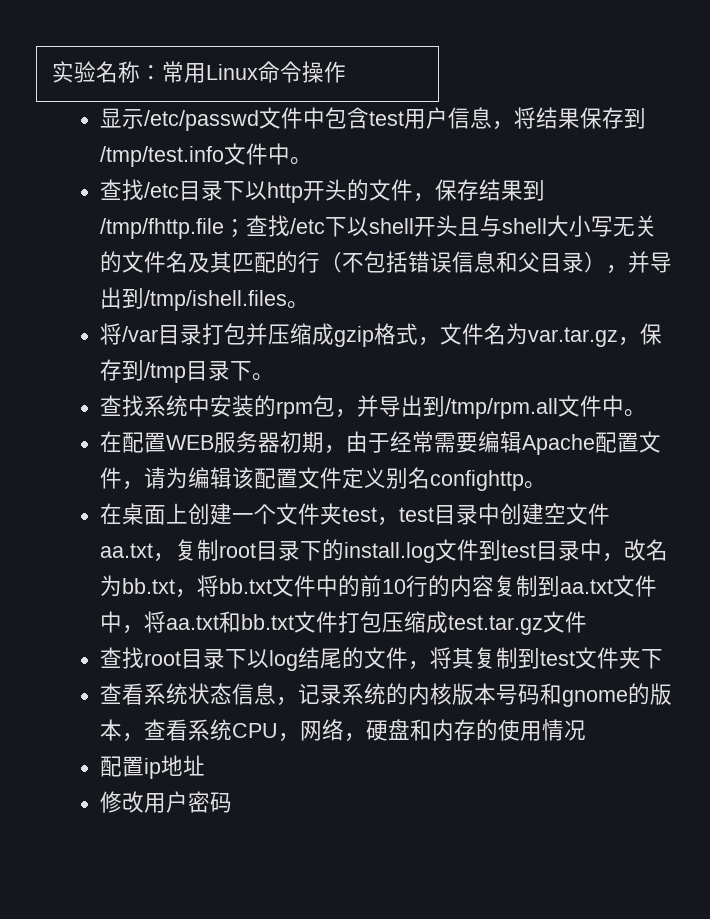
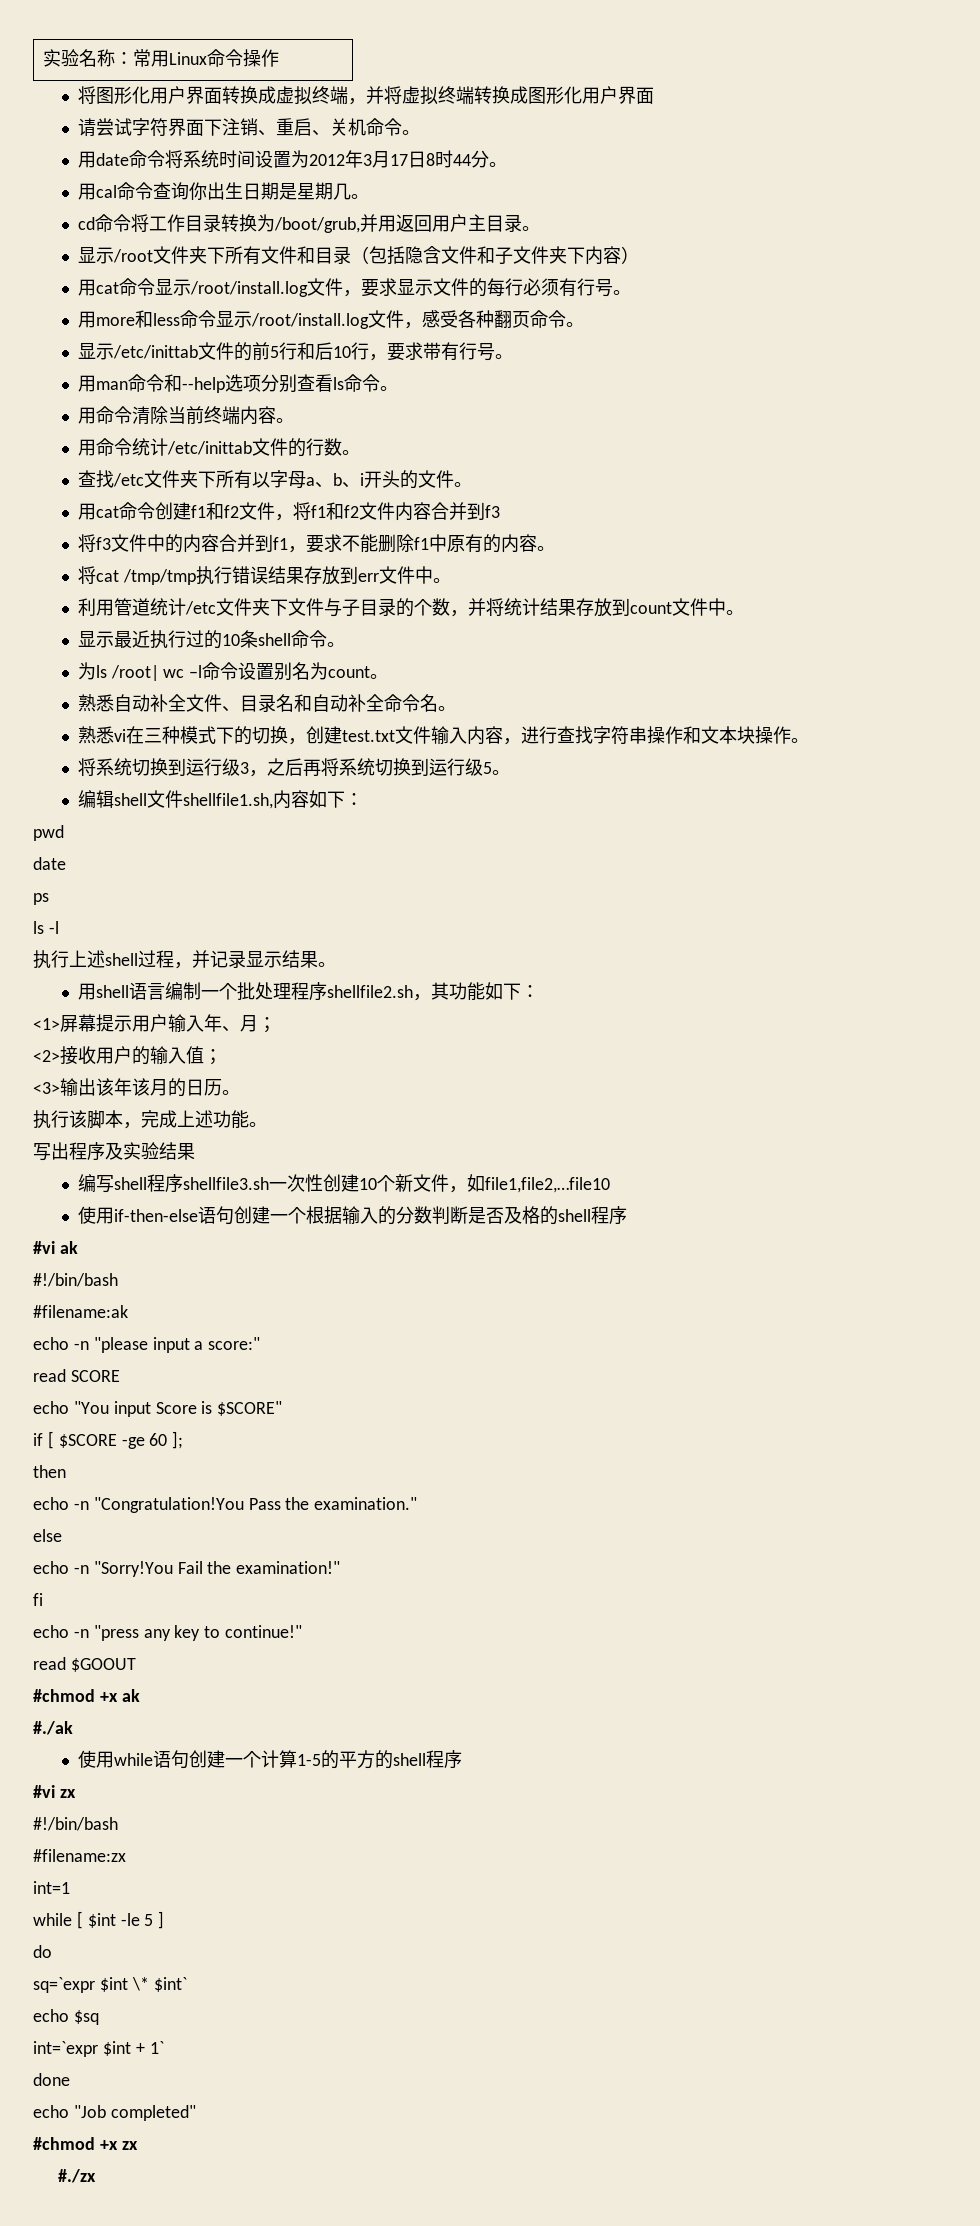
[99,107,646,131] [99,143,312,167] [99,179,545,203] [99,215,657,239] [99,251,672,274] [99,287,309,311] [99,323,662,347] [99,359,274,383] [99,395,646,419] [99,431,661,455] [99,467,546,491] [99,503,610,526] [99,539,668,563] [99,575,657,598] [99,611,587,635] [99,647,663,671] [99,683,672,707] [99,719,586,742] [99,755,205,779] [99,791,232,813] 显示/etc/passwd文件中包含test用户信息，将结果保存到/tmp/test.info文件中。 // 查找/etc目录下以http开头的文件，保存结果到/tmp/fhttp.file；查找/etc下以shell开头且与shell大小写无关的文件名及其匹配的行（不包括错误信息和父目录），并导出到/tmp/ishell.files。 // 将/var目录打包并压缩成gzip格式，文件名为var.tar.gz，保存到/tmp目录下。 // 查找系统中安装的rpm包，并导出到/tmp/rpm.all文件中。 // 在配置WEB服务器初期，由于经常需要编辑Apache配置文件，请为编辑该配置文件定义别名confighttp。 // 在桌面上创建一个文件夹test，test目录中创建空文件aa.txt，复制root目录下的install.log文件到test目录中，改名为bb.txt，将bb.txt文件中的前10行的内容复制到aa.txt文件中，将aa.txt和bb.txt文件打包压缩成test.tar.gz文件 // 查找root目录下以log结尾的文件，将其复制到test文件夹下 // 查看系统状态信息，记录系统的内核版本号码和gnome的版本，查看系统CPU，网络，硬盘和内存的使用情况 // 配置ip地址 // 修改用户密码 -> [77,86,654,105] [77,118,420,137] [77,150,507,168] [77,182,369,200] [77,214,540,233] [77,246,639,265] [77,278,631,297] [77,310,584,329] [77,342,513,361] [77,374,398,393] [77,406,294,425] [77,438,360,457] [77,470,472,489] [77,502,500,521] [77,534,555,553] [77,566,451,585] [77,598,744,617] [77,630,345,649] [77,662,389,681] [77,694,456,712] [77,726,809,745] [77,758,510,777] [77,790,363,809] [33,825,64,841] [33,857,66,870] [33,893,49,905] [33,921,59,934] [33,950,336,969] [77,982,539,1001] [33,1014,276,1033] [33,1046,222,1065] [33,1078,240,1097] [33,1110,267,1129] [33,1142,195,1161] [77,1174,610,1193] [77,1206,627,1225] [33,1241,78,1254] [33,1273,118,1287] [33,1305,128,1318] [33,1337,261,1353] [33,1369,120,1382] [33,1401,283,1417] [33,1431,184,1449] [33,1465,66,1478] [33,1497,418,1513] [33,1529,62,1542] [33,1561,341,1577] [33,1593,43,1606] [33,1625,303,1641] [33,1657,136,1672] [33,1689,140,1702] [33,1721,73,1735] [77,1750,462,1769] [33,1785,76,1798] [33,1817,118,1831] [33,1849,126,1862] [33,1881,70,1894] [33,1911,165,1929] [33,1945,52,1958] [33,1977,187,1993] [33,2009,99,2025] [33,2041,164,2057] [33,2073,70,2086] [33,2105,196,2121] [33,2137,138,2150] [57,2169,96,2183] 将图形化用户界面转换成虚拟终端，并将虚拟终端转换成图形化用户界面 // 请尝试字符界面下注销、重启、关机命令。 // 用date命令将系统时间设置为2012年3月17日8时44分。 // 用cal命令查询你出生日期是星期几。 // cd命令将工作目录转换为/boot/grub,并用返回用户主目录。 // 显示/root文件夹下所有文件和目录（包括隐含文件和子文件夹下内容） // 用cat命令显示/root/install.log文件，要求显示文件的每行必须有行号。 // 用more和less命令显示/root/install.log文件，感受各种翻页命令。 // 显示/etc/inittab文件的前5行和后10行，要求带有行号。 // 用man命令和--help选项分别查看ls命令。 // 用命令清除当前终端内容。 // 用命令统计/etc/inittab文件的行数。 // 查找/etc文件夹下所有以字母a、b、i开头的文件。 // 用cat命令创建f1和f2文件，将f1和f2文件内容合并到f3 // 将f3文件中的内容合并到f1，要求不能删除f1中原有的内容。 // 将cat /tmp/tmp执行错误结果存放到err文件中。 // 利用管道统计/etc文件夹下文件与子目录的个数，并将统计结果存放到count文件中。 // 显示最近执行过的10条shell命令。 // 为ls /root| wc –l命令设置别名为count。 // 熟悉自动补全文件、目录名和自动补全命令名。 // 熟悉vi在三种模式下的切换，创建test.txt文件输入内容，进行查找字符串操作和文本块操作。 // 将系统切换到运行级3，之后再将系统切换到运行级5。 // 编辑shell文件shellfile1.sh,内容如下： // pwd // date // ps // ls -l // 执行上述shell过程，并记录显示结果。 // 用shell语言编制一个批处理程序shellfile2.sh，其功能如下： // <1>屏幕提示用户输入年、月； // <2>接收用户的输入值； // <3>输出该年该月的日历。 // 执行该脚本，完成上述功能。 // 写出程序及实验结果 // 编写shell程序shellfile3.sh一次性创建10个新文件，如file1,file2,…file10 // 使用if-then-else语句创建一个根据输入的分数判断是否及格的shell程序 // #vi ak // #!/bin/bash // #filename:ak // echo -n "please input a score:" // read SCORE // echo "You input Score is $SCORE" // if [ $SCORE -ge 60 ]; // then // echo -n "Congratulation!You Pass the examination." // else // echo -n "Sorry!You Fail the examination!" // fi // echo -n "press any key to continue!" // read $GOOUT // #chmod +x ak // #./ak // 使用while语句创建一个计算1-5的平方的shell程序 // #vi zx // #!/bin/bash // #filename:zx // int=1 // while [ $int -le 5 ] // do // sq=`expr $int \* $int` // echo $sq // int=`expr $int + 1` // done // echo "Job completed" // #chmod +x zx // #./zx

